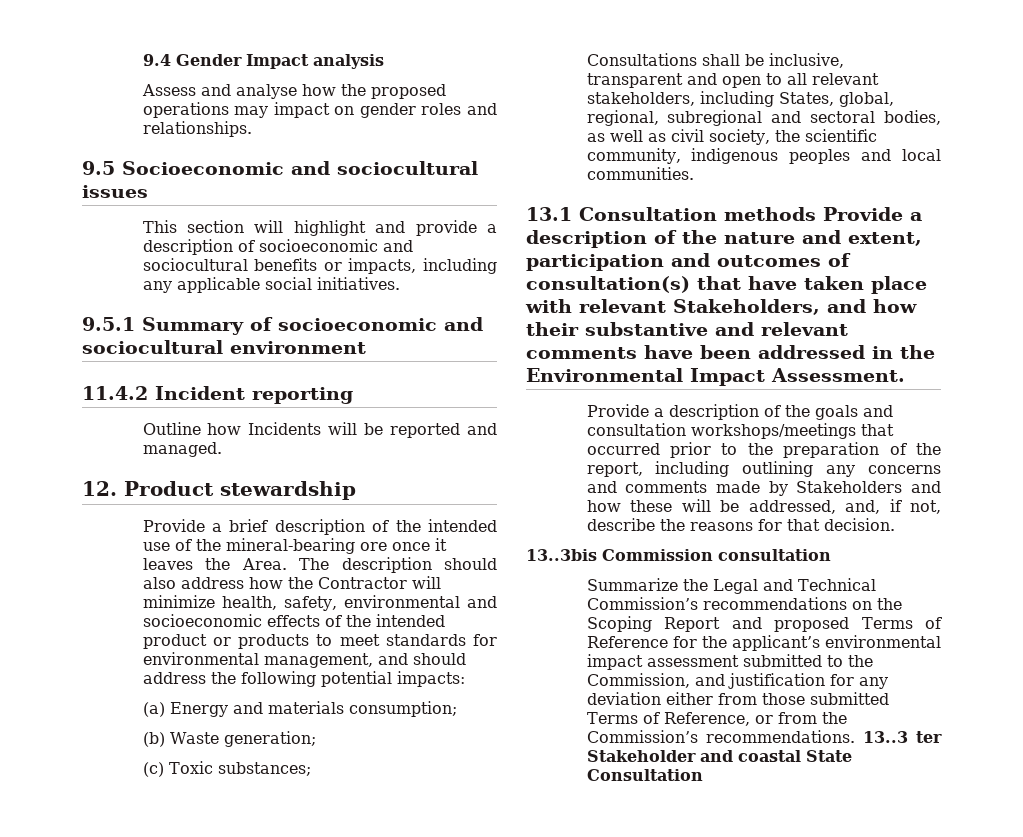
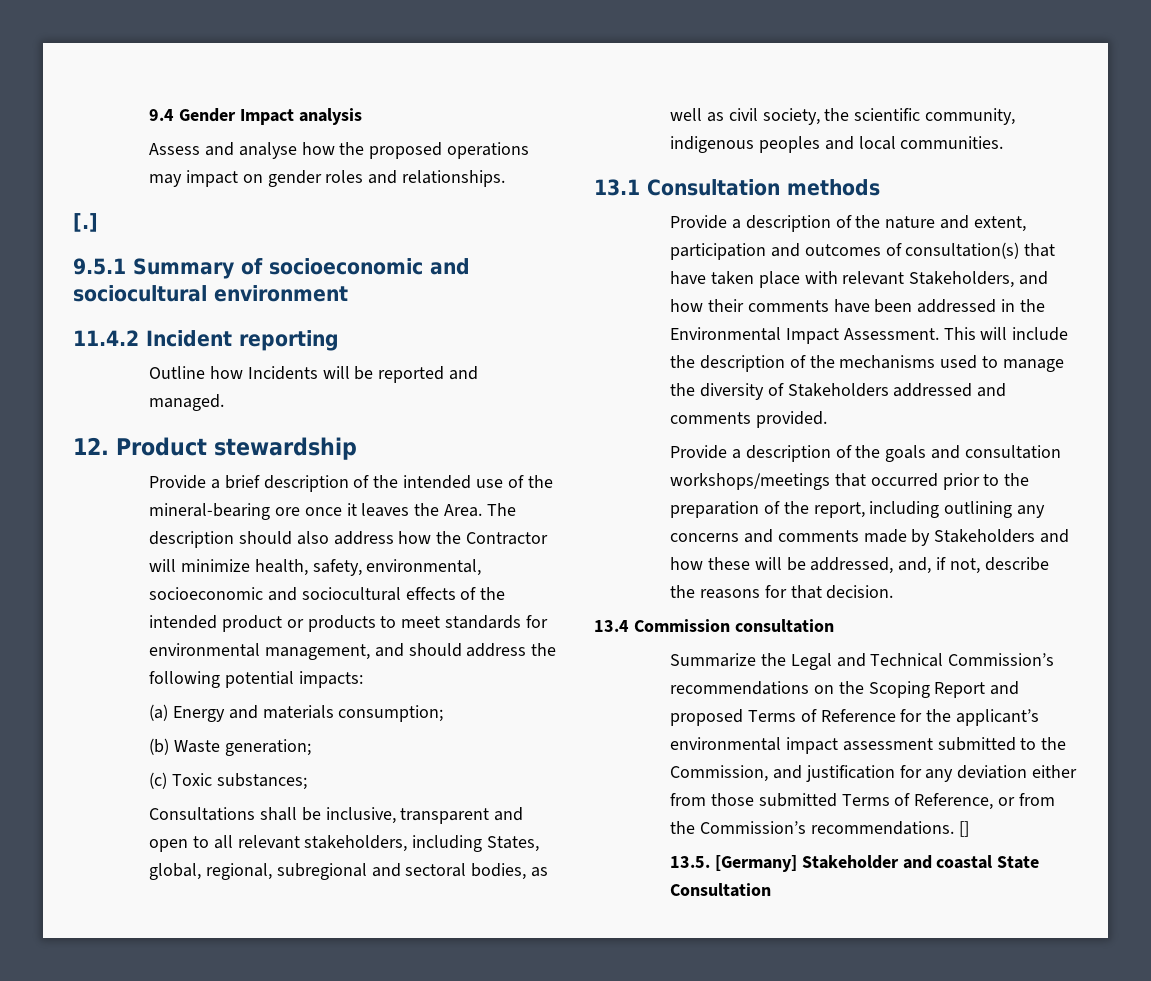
[82,161,478,175] [82,185,148,198] [142,220,497,236] [142,239,413,255] [142,258,497,274] [142,277,400,293] 9.5 Socioeconomic and sociocultural issues // This section will highlight and provide a description of socioeconomic and sociocultural benefits or impacts, including any applicable social initiatives. -> [73,213,98,232] [.]
[343,595,497,608] [142,614,262,627] environmental and socioeconomic -> [366,559,482,576] [149,587,401,601] environmental, socioeconomic and sociocultural
(816, 214) none -> (880, 187) //
[585,322,848,336] substantive and relevant -> (744, 305) none
(905, 375) none -> [943,327,1069,341] [670,355,1065,372] [670,383,1007,400] [670,411,827,428] This will include the description of the mechanisms used to manage the diversity of Stakeholders addressed and comments provided.
[526,549,597,561] 13..3bis -> [594,620,629,632] 13.4
[862,731,942,743] 13..3 ter -> [958,821,969,837] [670,855,797,872] [] // 13.5. [Germany]

